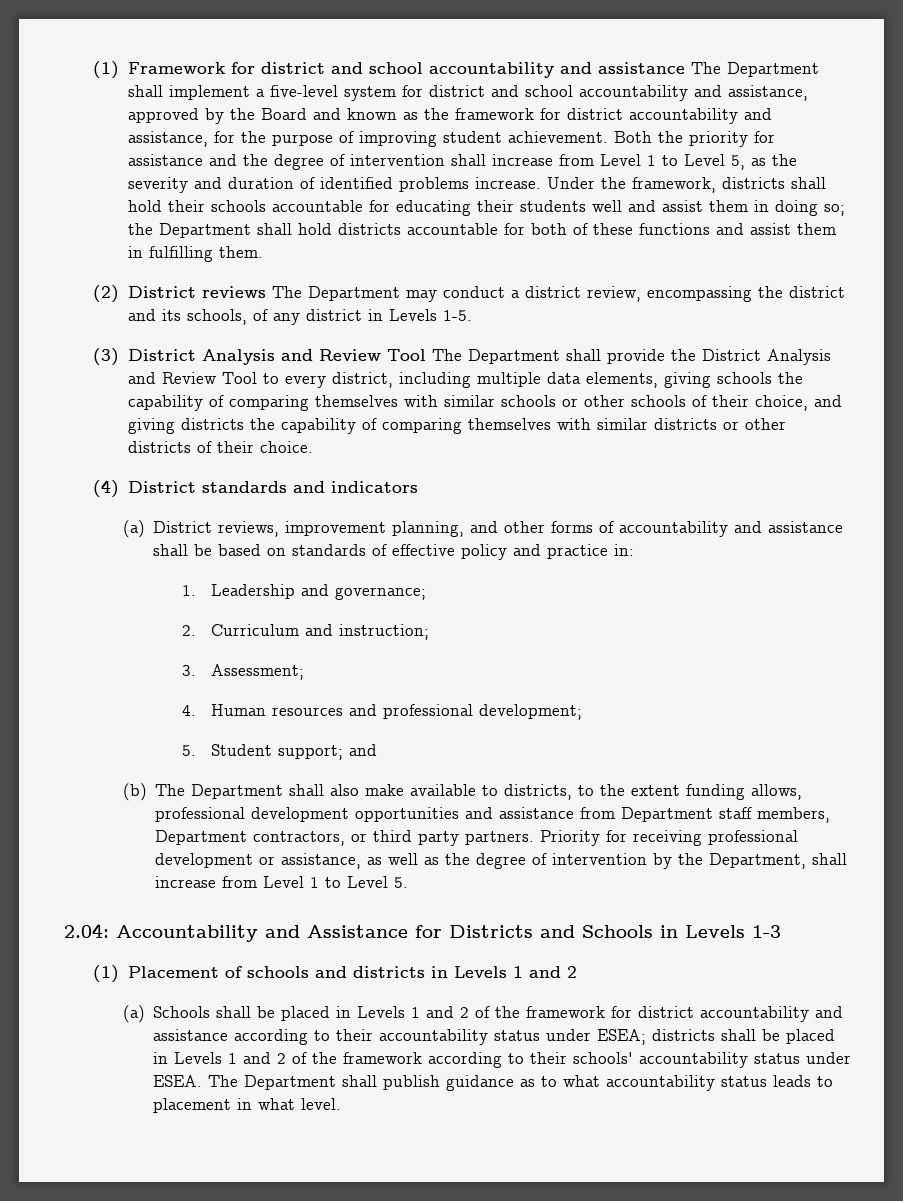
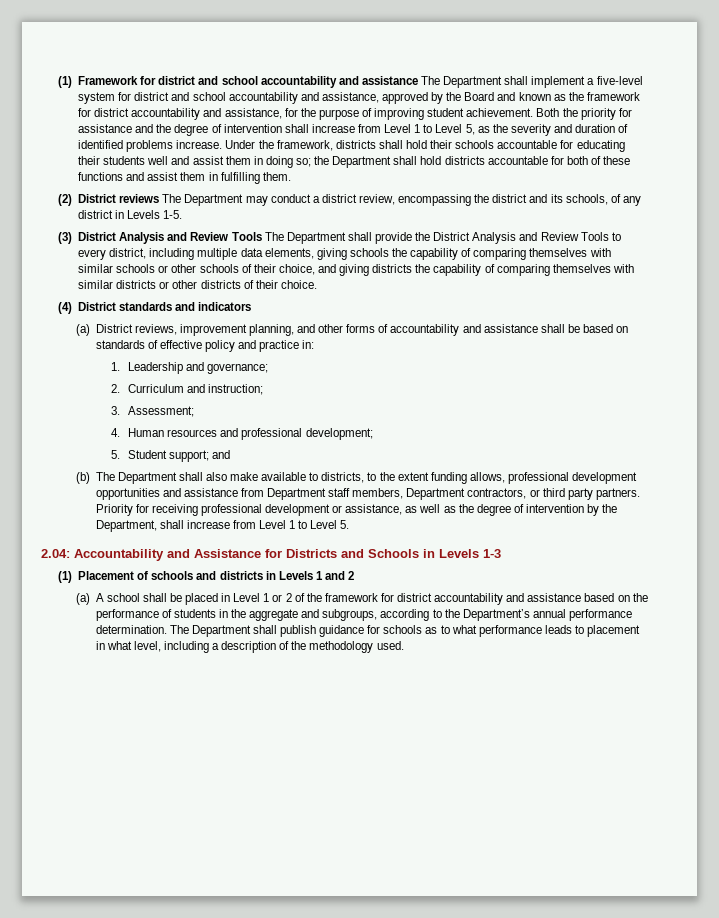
[386,349,426,361] Tool -> [231,232,262,241] Tools
[221,372,257,384] Tool -> [580,232,609,241] Tools
[153,1006,455,1021] Schools shall be placed in Levels 1 and -> [95,593,283,605] A school shall be placed in Level 1 or
[234,1029,836,1045] [153,1052,852,1068] [153,1075,203,1087] according to their accountability status under ESEA; districts shall be placed in Levels 1 and 2 of the framework according to their schools' accountability status under ESEA. -> [584,593,648,602] [95,609,632,621] [95,625,167,634] based on the performance of students in the aggregate and subgroups, according to the Department’s annual performance determination.
(515, 1083) none -> [367,625,423,634] for schools
[606,1075,768,1091] accountability status -> [478,625,542,637] performance
[301,1098,342,1110] level. -> [133,641,404,653] level, including a description of the methodology used.

